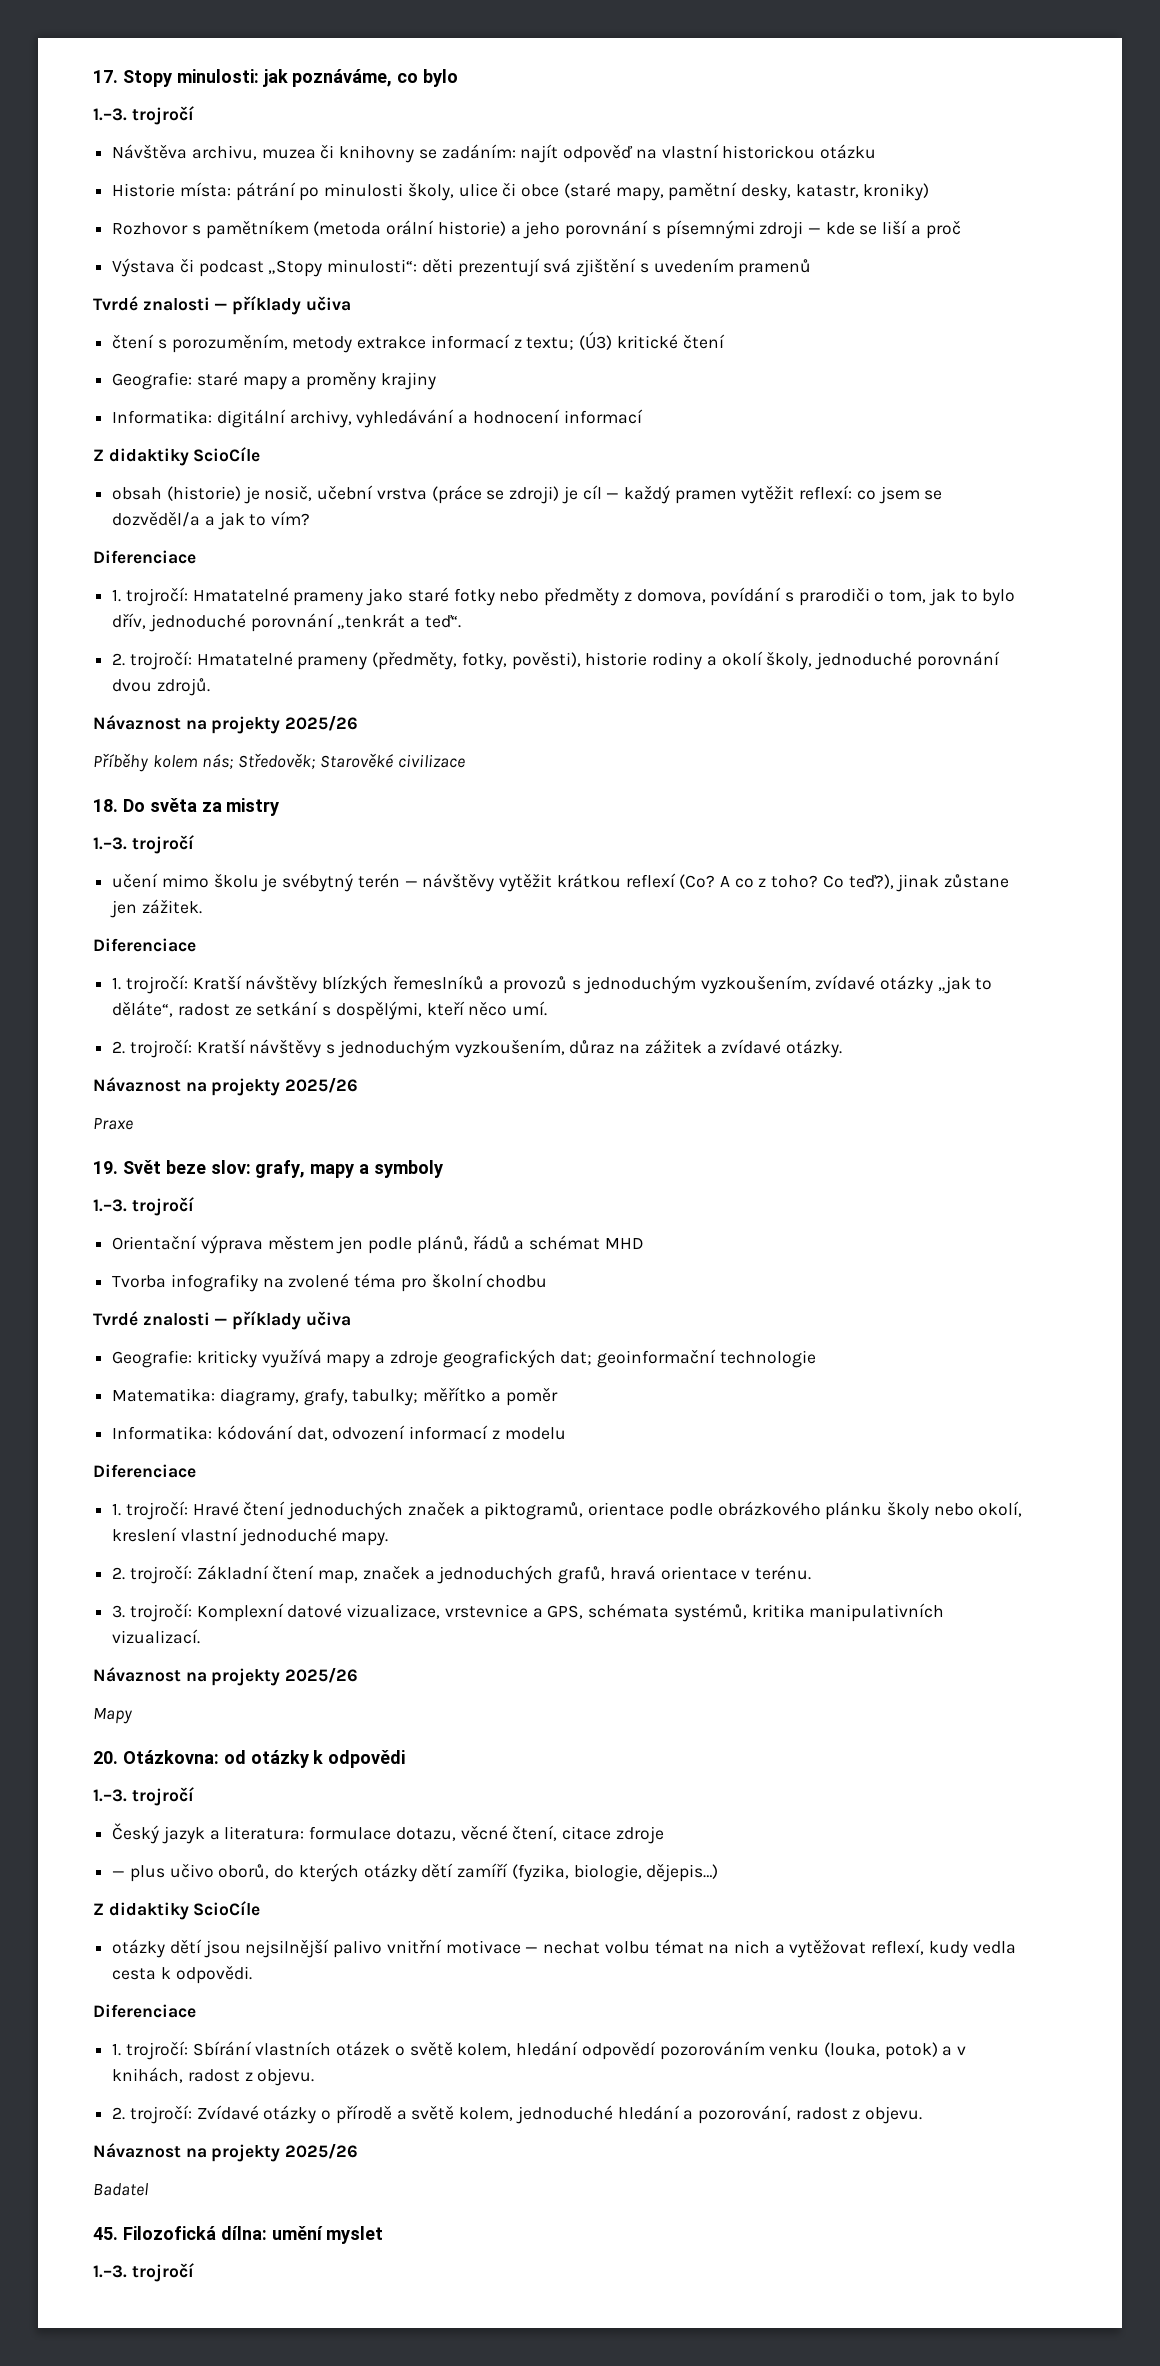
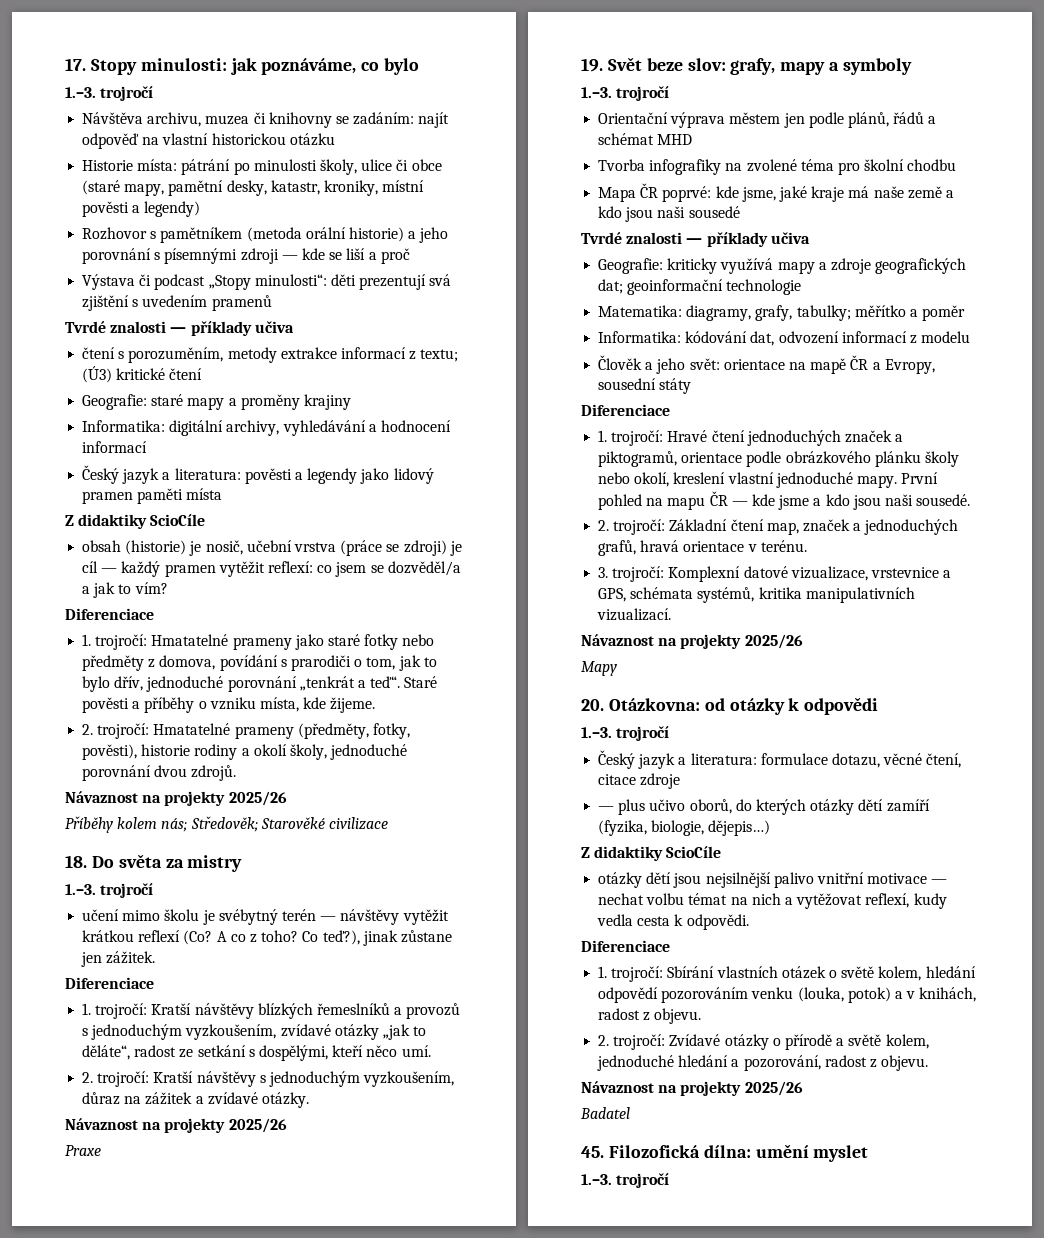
[863,183,930,201] kroniky) -> [323,180,425,196] [82,201,201,217] kroniky, místní pověsti a legendy)
(643, 416) none -> [82,465,434,484] [82,488,223,504] // Český jazyk a literatura: pověsti a legendy jako lidový pramen paměti místa
(461, 621) none -> [404,676,438,688] [82,697,376,713] Staré pověsti a příběhy o vzniku místa, kde žijeme.
(548, 1281) none -> [598,183,954,202] [598,206,740,222] // Mapa ČR poprvé: kde jsme, jaké kraje má naše země a kdo jsou naši sousedé
(566, 1433) none -> [598,355,935,374] [598,378,692,394] // Člověk a jeho svět: orientace na mapě ČR a Evropy, sousední státy
(389, 1539) none -> [901,472,939,484] [598,491,971,510] První pohled na mapu ČR — kde jsme a kdo jsou naši sousedé.

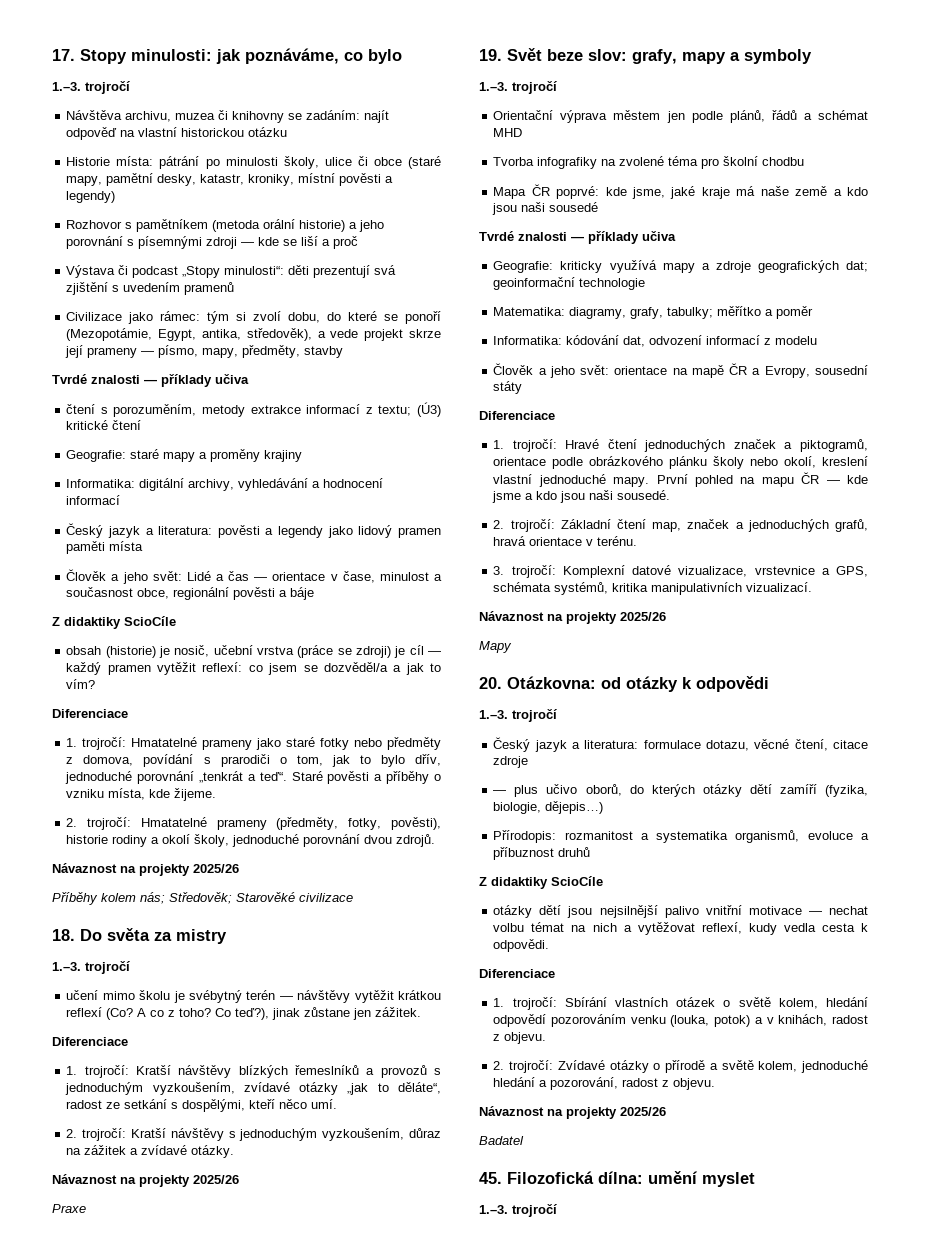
(272, 303) none -> [66,311,442,324] [66,328,441,341] [65,345,344,358] // Civilizace jako rámec: tým si zvolí dobu, do které se ponoří (Mezopotámie, Egypt, antika, středověk), a vede projekt skrze její prameny — písmo, mapy, předměty, stavby
(223, 494) none -> [66,569,442,584] [66,587,315,600] // Člověk a jeho svět: Lidé a čas — orientace v čase, minulost a současnost obce, regionální pověsti a báje
(771, 828) none -> [493,830,869,843] [493,847,591,860] // Přírodopis: rozmanitost a systematika organismů, evoluce a příbuznost druhů

